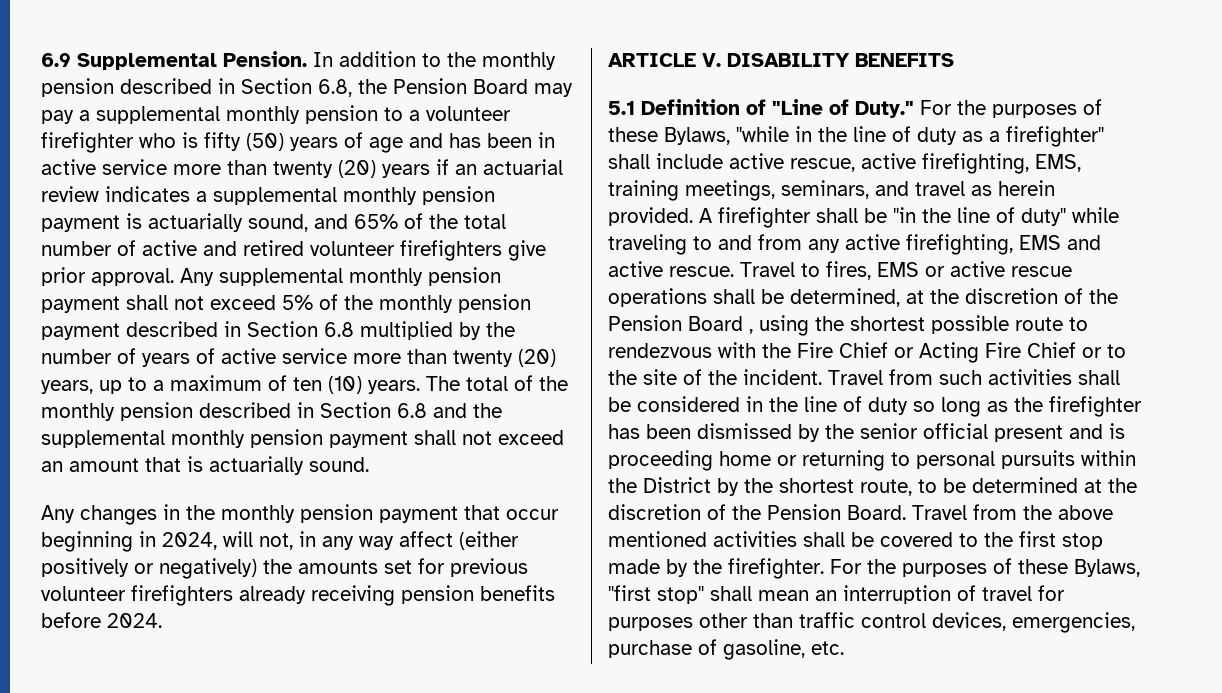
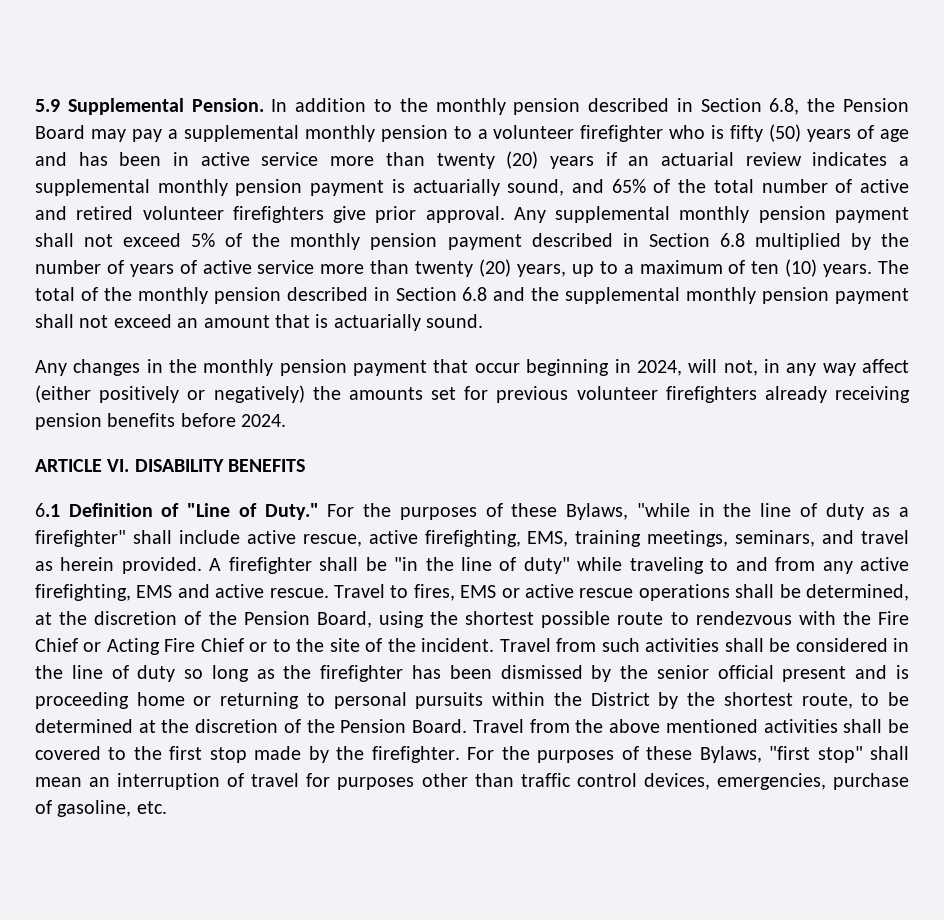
[41,53,71,67] 6.9 -> [35,99,60,112] 5.9
[702,53,721,67] V. -> [107,459,130,472] VI.
[608,101,635,115] 5.1 -> [35,503,60,517] 6.1
[688,316,753,334] Board , -> [316,611,372,628] Board,

